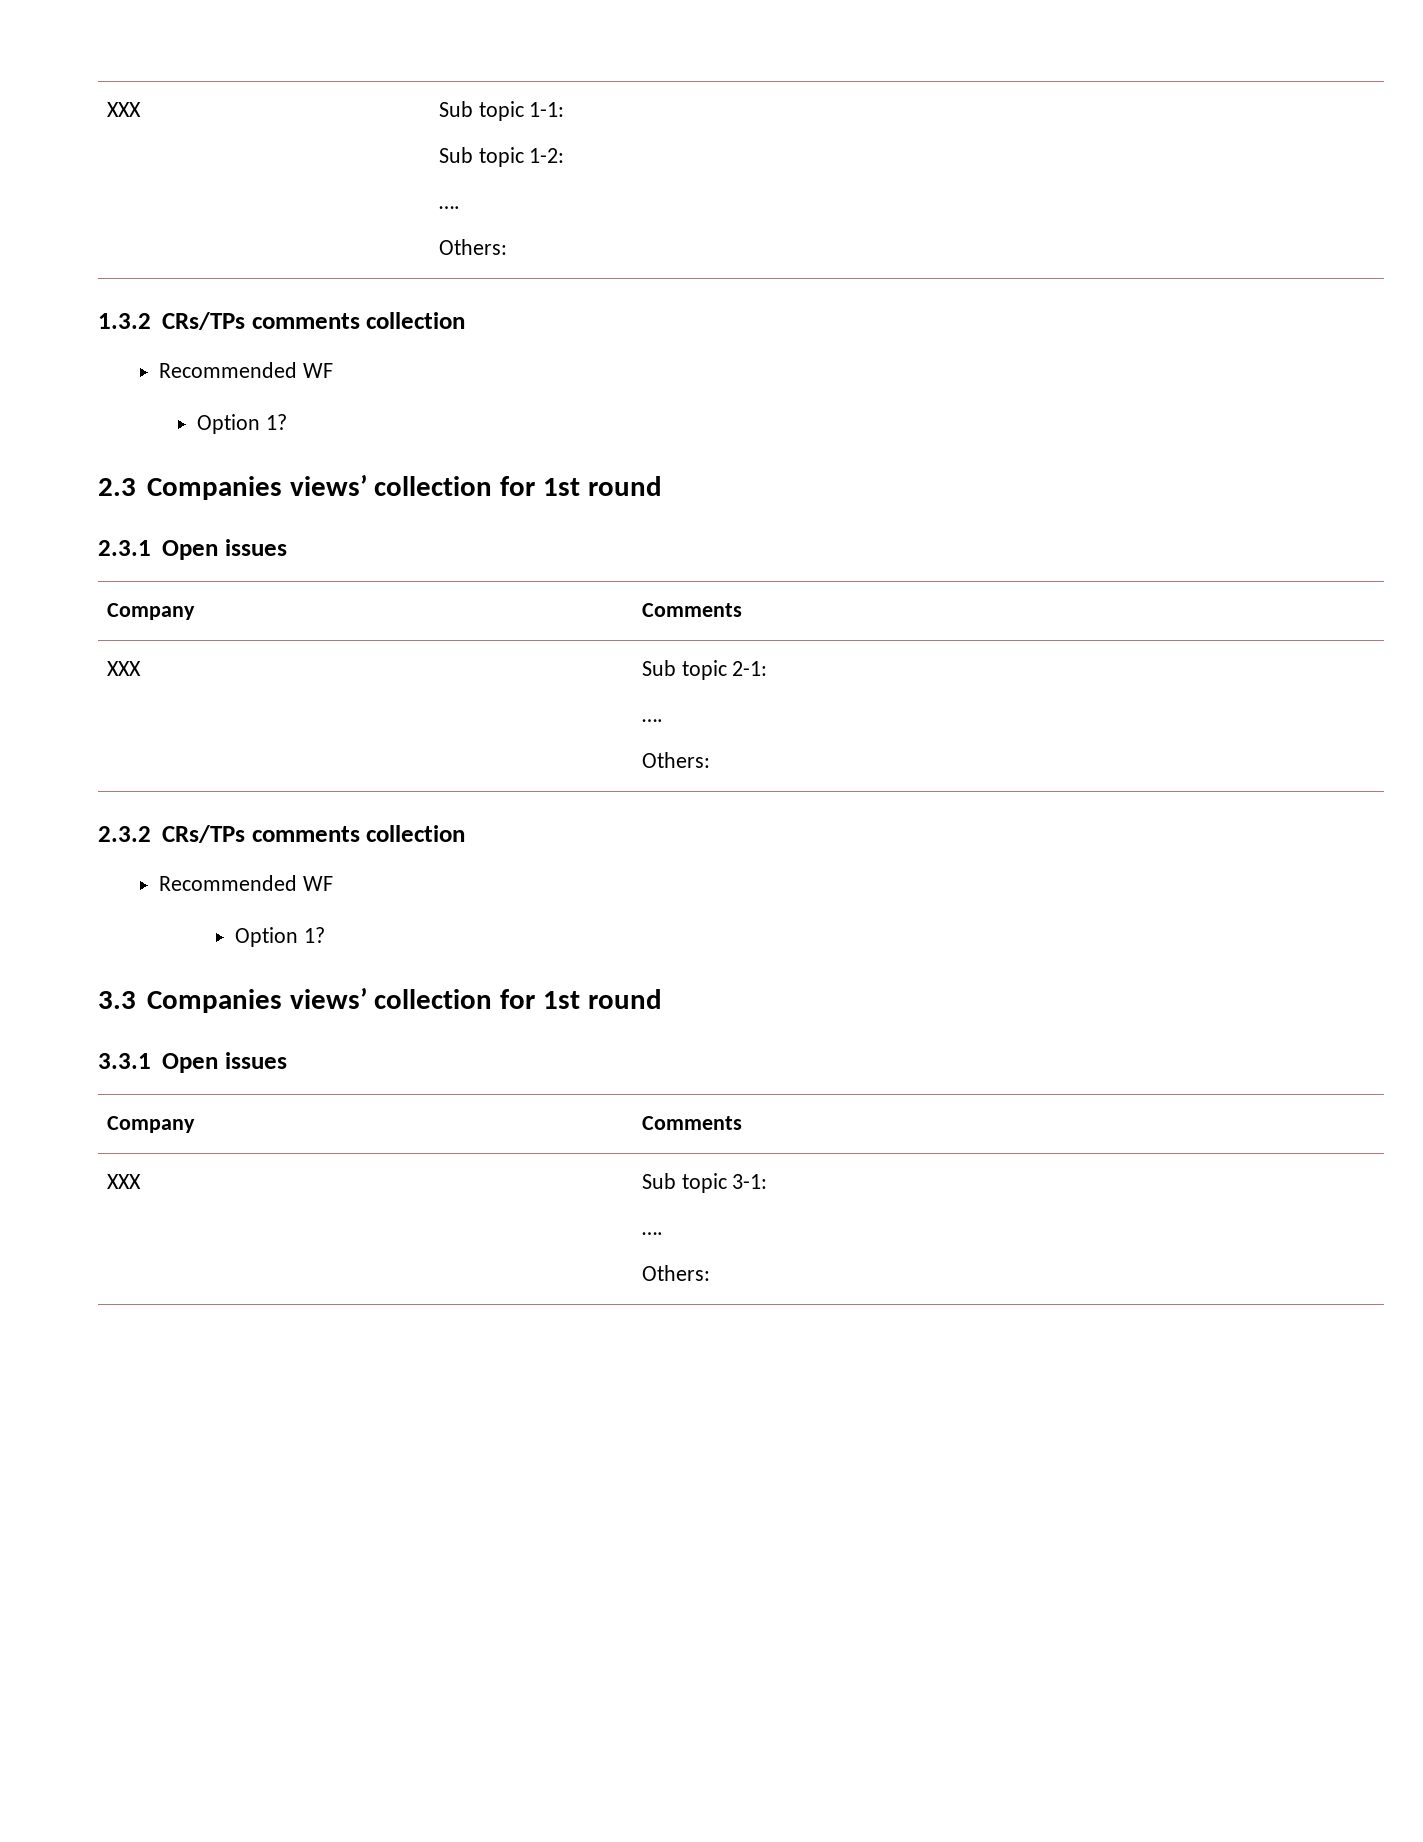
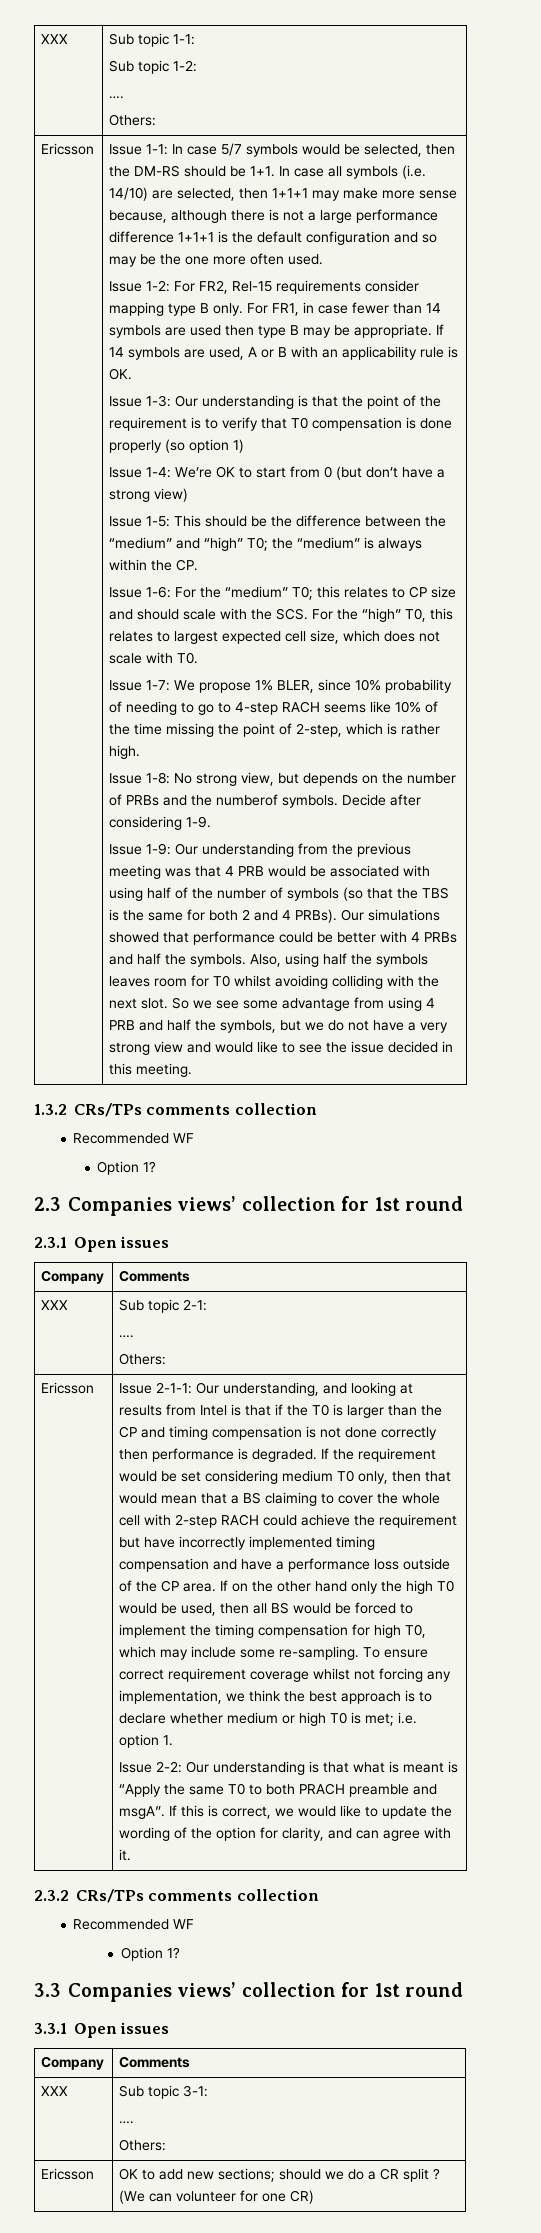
(507, 247) none -> [41,143,95,155] [109,143,456,157] [109,165,427,179] [109,187,458,201] [109,209,439,223] [109,231,438,245] [109,253,324,267] [109,280,420,294] [109,302,442,316] [109,324,445,338] [109,346,459,360] [109,368,133,380] [109,395,442,409] [109,417,453,431] [109,439,245,453] [109,466,446,480] [109,488,189,502] [109,515,447,527] [109,537,423,551] [109,559,199,571] [109,586,457,600] [109,608,454,622] [109,630,441,644] [109,652,199,664] [109,679,453,693] [109,701,439,715] [109,723,441,737] [109,745,141,759] [109,772,457,786] [109,794,422,808] [109,816,212,830] [109,843,412,857] [109,865,431,879] [109,887,450,901] [109,909,441,923] [109,931,458,945] [109,953,429,967] [109,975,440,989] [109,997,436,1011] [109,1019,449,1033] [109,1041,454,1055] [109,1063,193,1077] // Ericsson | Issue 1-1: In case 5/7 symbols would be selected, then the DM-RS should be 1+1. In case all symbols (i.e. 14/10) are selected, then 1+1+1 may make more sense because, although there is not a large performance difference 1+1+1 is the default configuration and so may be the one more often used. // Issue 1-2: For FR2, Rel-15 requirements consider mapping type B only. For FR1, in case fewer than 14 symbols are used then type B may be appropriate. If 14 symbols are used, A or B with an applicability rule is OK. // Issue 1-3: Our understanding is that the point of the requirement is to verify that T0 compensation is done properly (so option 1) // Issue 1-4: We’re OK to start from 0 (but don’t have a strong view) // Issue 1-5: This should be the difference between the “medium” and “high” T0; the “medium” is always within the CP. // Issue 1-6: For the “medium” T0; this relates to CP size and should scale with the SCS. For the “high” T0, this relates to largest expected cell size, which does not scale with T0. // Issue 1-7: We propose 1% BLER, since 10% probability of needing to go to 4-step RACH seems like 10% of the time missing the point of 2-step, which is rather high. // Issue 1-8: No strong view, but depends on the number of PRBs and the numberof symbols. Decide after considering 1-9. // Issue 1-9: Our understanding from the previous meeting was that 4 PRB would be associated with using half of the number of symbols (so that the TBS is the same for both 2 and 4 PRBs). Our simulations showed that performance could be better with 4 PRBs and half the symbols. Also, using half the symbols leaves room for T0 whilst avoiding colliding with the next slot. So we see some advantage from using 4 PRB and half the symbols, but we do not have a very strong view and would like to see the issue decided in this meeting.
(710, 760) none -> [41,1382,95,1394] [119,1382,414,1396] [119,1404,443,1418] [119,1426,438,1440] [119,1448,437,1462] [119,1470,452,1484] [119,1492,441,1506] [119,1514,458,1528] [119,1536,376,1550] [119,1558,451,1572] [119,1580,455,1594] [119,1602,414,1616] [119,1624,427,1638] [119,1646,429,1660] [119,1668,452,1682] [119,1690,433,1704] [119,1712,418,1726] [119,1734,174,1748] [119,1761,459,1775] [119,1783,438,1797] [119,1805,453,1819] [119,1827,452,1841] [119,1849,132,1861] // Ericsson | Issue 2-1-1: Our understanding, and looking at results from Intel is that if the T0 is larger than the CP and timing compensation is not done correctly then performance is degraded. If the requirement would be set considering medium T0 only, then that would mean that a BS claiming to cover the whole cell with 2-step RACH could achieve the requirement but have incorrectly implemented timing compensation and have a performance loss outside of the CP area. If on the other hand only the high T0 would be used, then all BS would be forced to implement the timing compensation for high T0, which may include some re-sampling. To ensure correct requirement coverage whilst not forcing any implementation, we think the best approach is to declare whether medium or high T0 is met; i.e. option 1. // Issue 2-2: Our understanding is that what is meant is “Apply the same T0 to both PRACH preamble and msgA”. If this is correct, we would like to update the wording of the option for clarity, and can agree with it.
(710, 1273) none -> [41,2168,95,2180] [119,2168,441,2182] [119,2190,315,2204] // Ericsson | OK to add new sections; should we do a CR split ? (We can volunteer for one CR)

